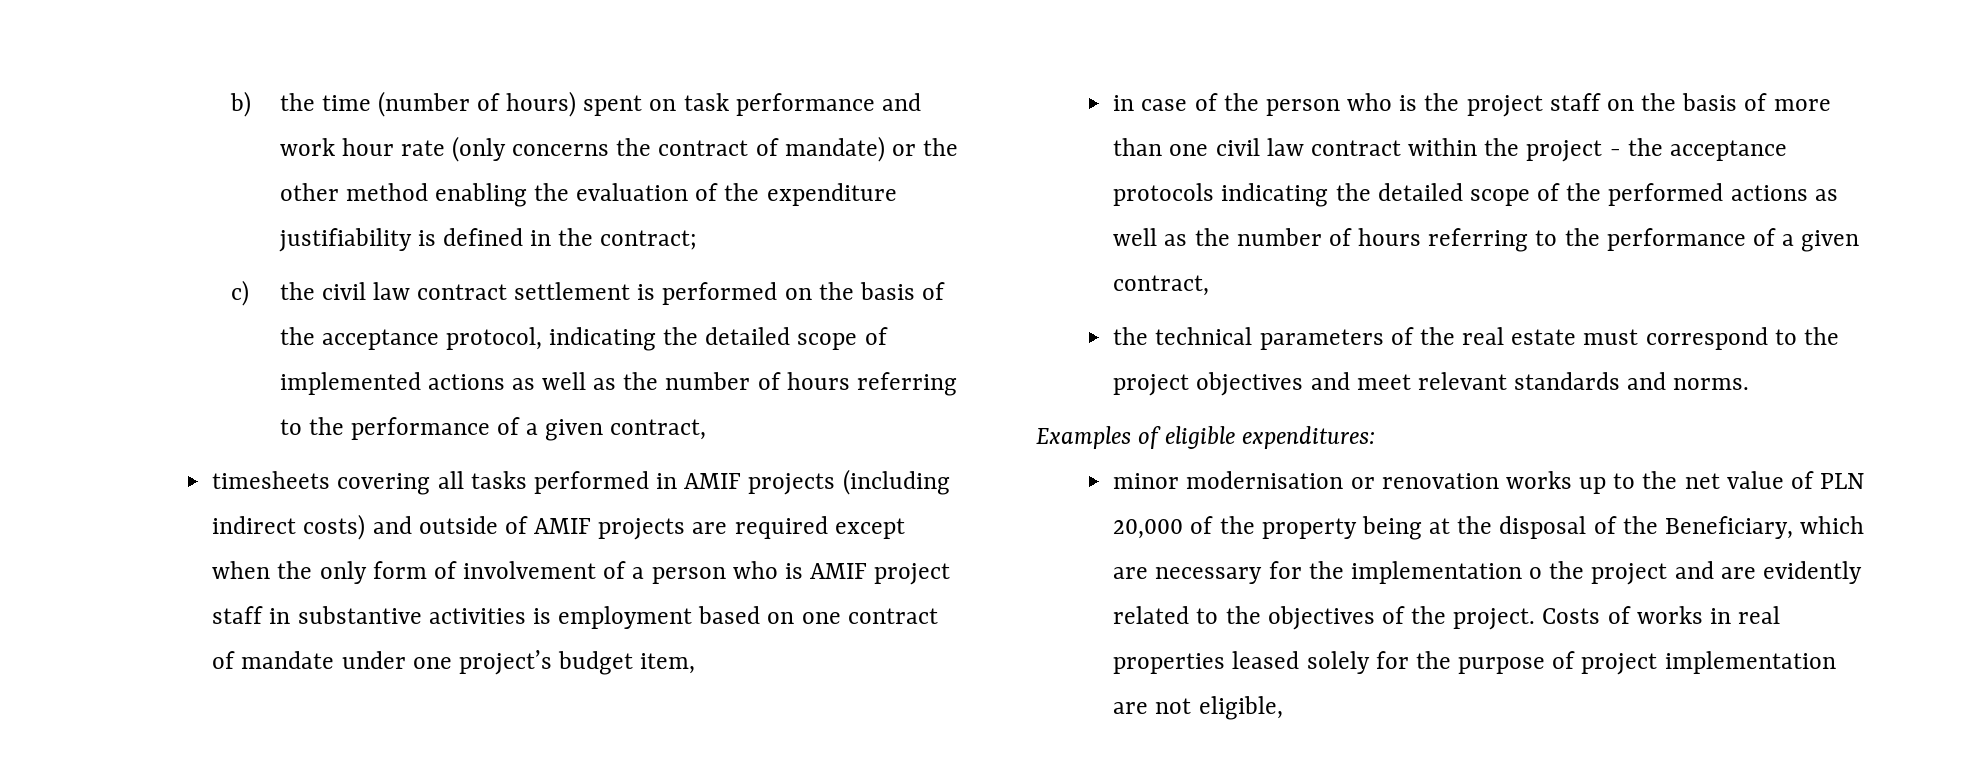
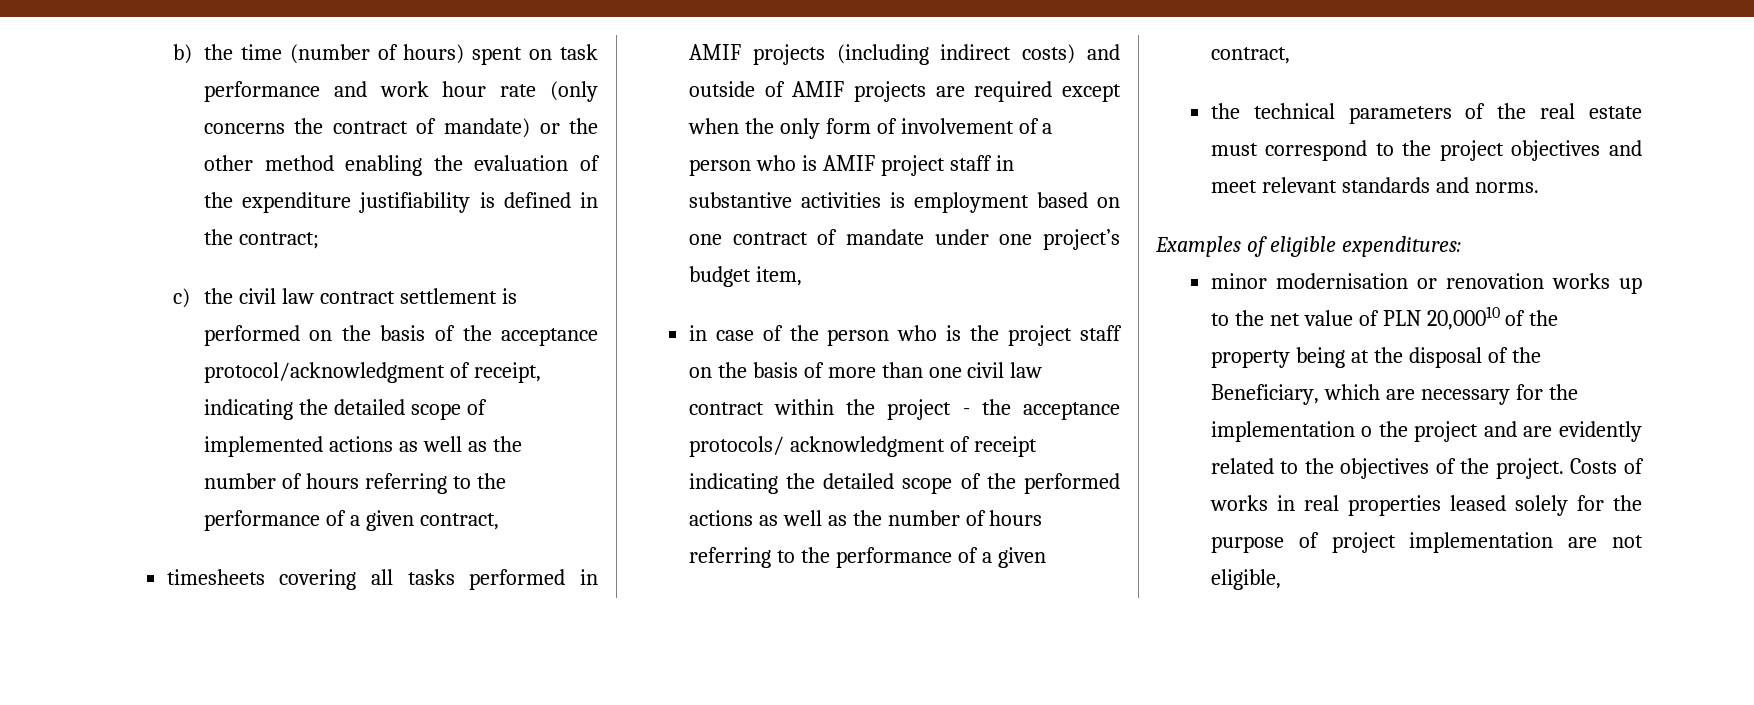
[445,327,542,350] protocol, -> [203,362,541,383] protocol/acknowledgment of receipt,
[1113,183,1215,206] protocols -> [688,436,1037,457] protocols/ acknowledgment of receipt
[1113,519,1184,539] 20,000 -> [1426,306,1500,330] 20,00010

